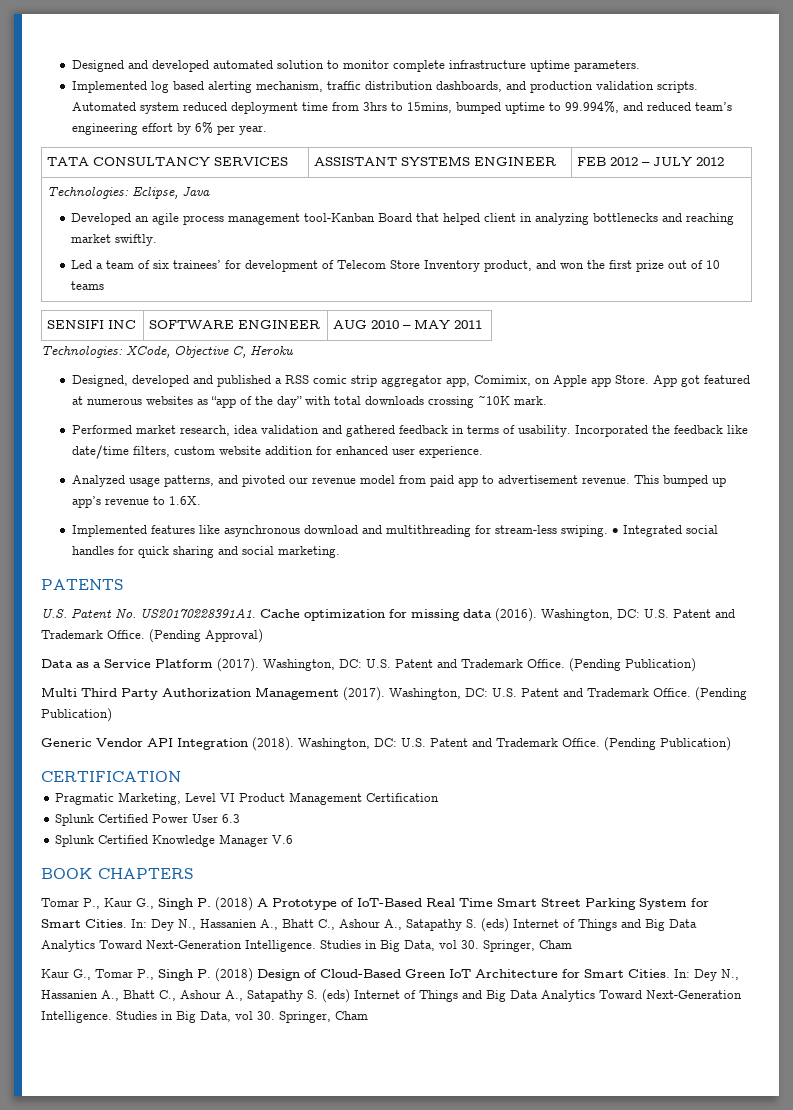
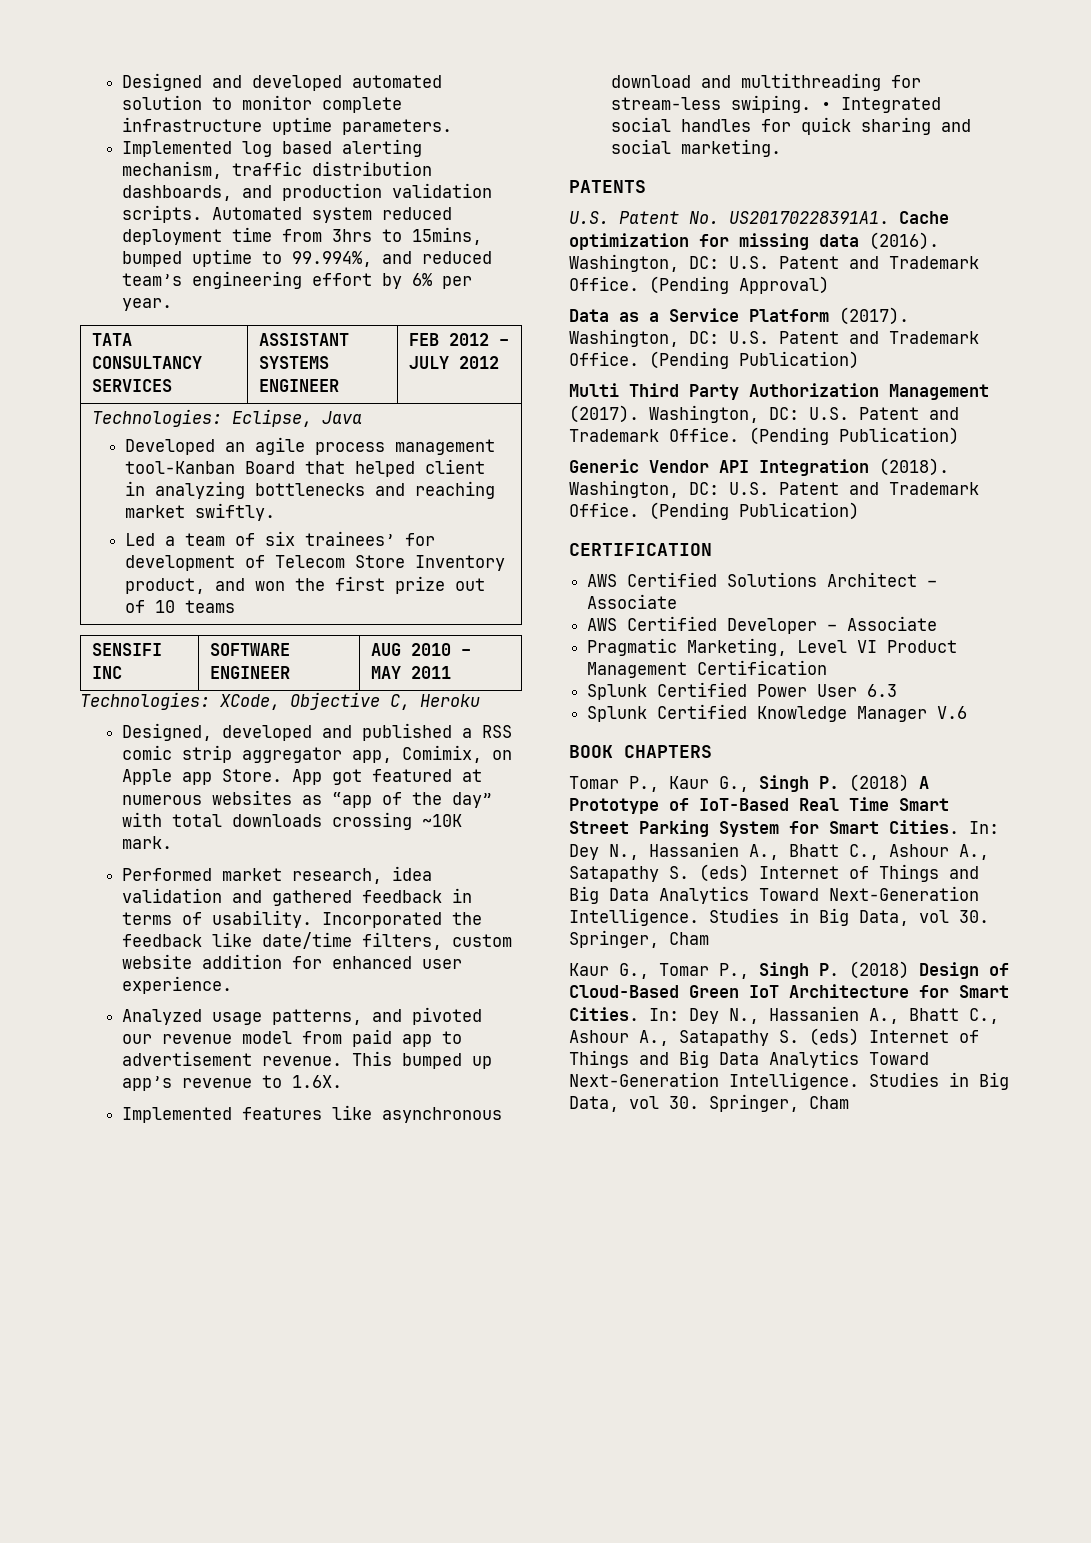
(181, 776) none -> [587,572,938,587] [587,594,678,609] [587,616,938,634] // AWS Certified Solutions Architect – Associate // AWS Certified Developer – Associate

